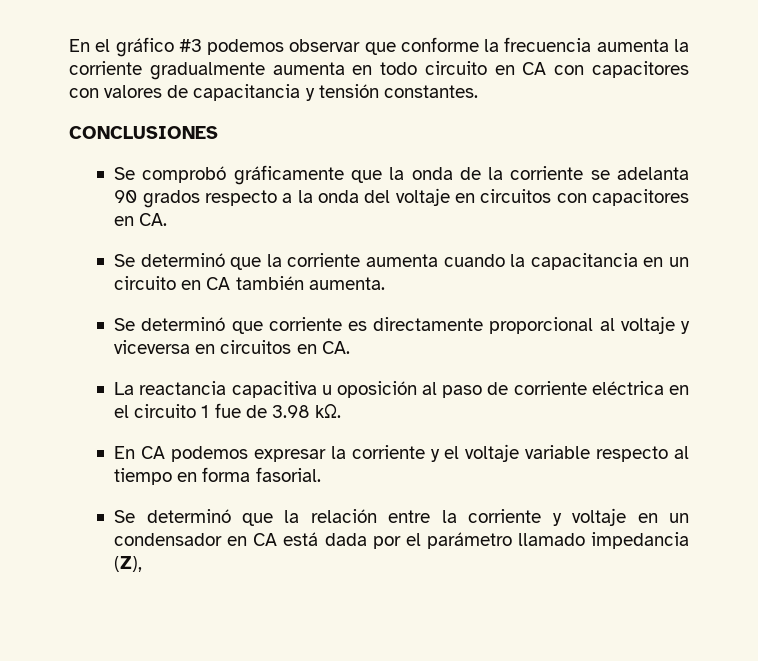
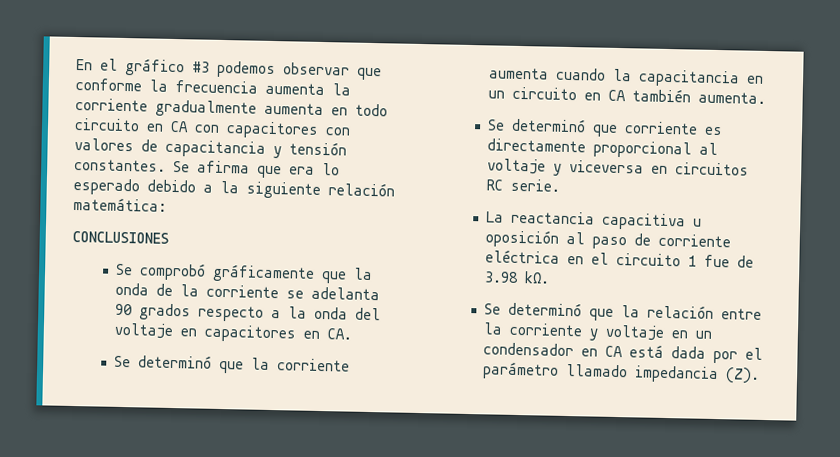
(478, 91) none -> [173,160,340,179] [73,177,395,199] [73,196,167,212] Se afirma que era lo esperado debido a la siguiente relación matemática:
[480,189,587,203] circuitos con -> (198, 332) none
[296,341,350,354] en CA. -> [486,178,562,192] RC serie.
[114,444,689,462] [114,467,321,485] // En CA podemos expresar la corriente y el voltaje variable respecto al tiempo en forma fasorial. -> (551, 277) none
[114,556,143,572] (Z), -> [725,367,761,384] (Z).

